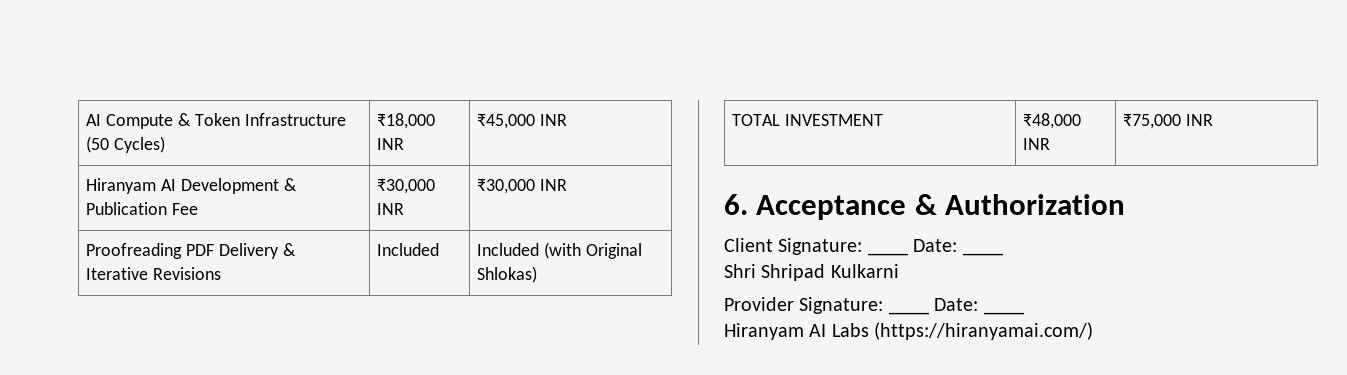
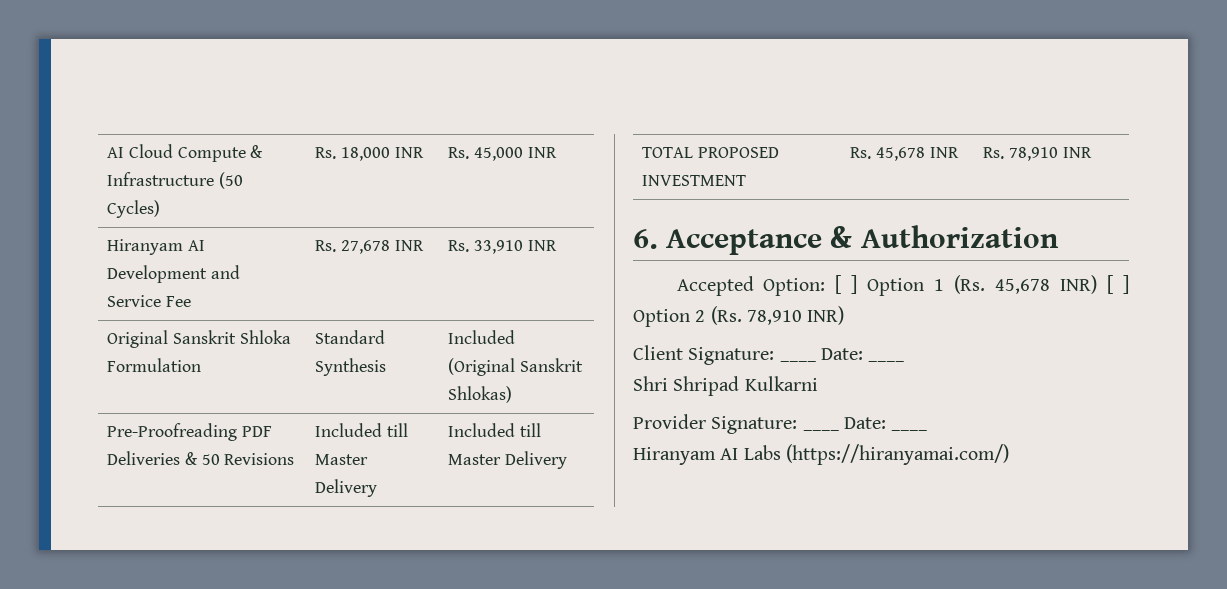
[86,114,102,126] AI -> [107,144,174,158] AI Cloud
[195,113,241,126] Token -> (264, 151) none
[377,113,436,129] [377,138,405,150] [477,114,536,129] ₹18,000 INR | ₹45,000 -> [315,147,424,161] [448,147,524,161] Rs. 18,000 INR | Rs. 45,000
[284,178,298,191] [86,202,168,215] & Publication -> [211,265,241,279] [107,295,162,307] and Service
[377,179,436,194] [377,203,405,215] [477,179,568,194] [86,243,297,259] [86,267,222,280] [377,243,440,256] [477,242,643,259] [477,266,538,283] ₹30,000 INR | ₹30,000 INR // Proofreading PDF Delivery & Iterative Revisions | Included | Included (with Original Shlokas) -> [315,240,424,254] [448,240,557,254] [107,330,291,348] [107,358,202,372] [315,330,386,344] [315,358,387,376] [448,330,516,344] [448,358,584,376] [448,386,513,403] [107,423,273,441] [107,451,295,465] [315,423,409,437] [315,454,369,465] [315,479,378,497] [448,423,542,437] [448,451,568,469] Rs. 27,678 INR | Rs. 33,910 INR // Original Sanskrit Shloka Formulation | Standard Synthesis | Included (Original Sanskrit Shlokas) // Pre-Proofreading PDF Deliveries & 50 Revisions | Included till Master Delivery | Included till Master Delivery
(781, 120) none -> [698,147,780,158] PROPOSED
[1023,113,1082,129] [1023,138,1051,150] [1123,114,1182,129] ₹48,000 INR | ₹75,000 -> [850,147,959,161] [983,147,1059,161] Rs. 45,678 INR | Rs. 78,910
(1126, 204) none -> [676,275,1129,296] [633,306,845,327] // Accepted Option: [ ] Option 1 (Rs. 45,678 INR) [ ] Option 2 (Rs. 78,910 INR)

